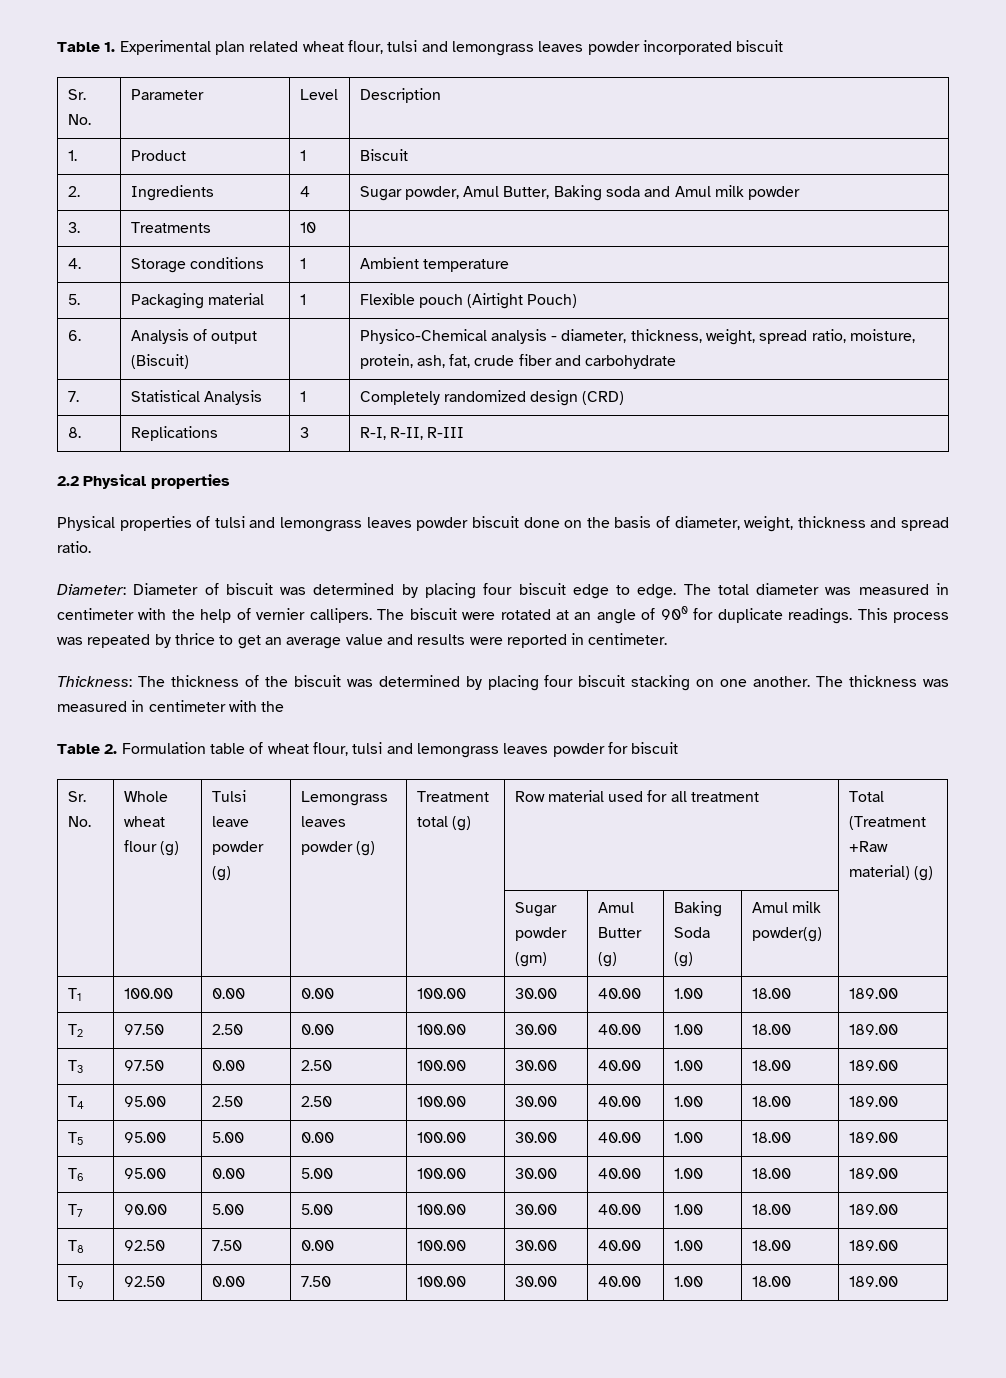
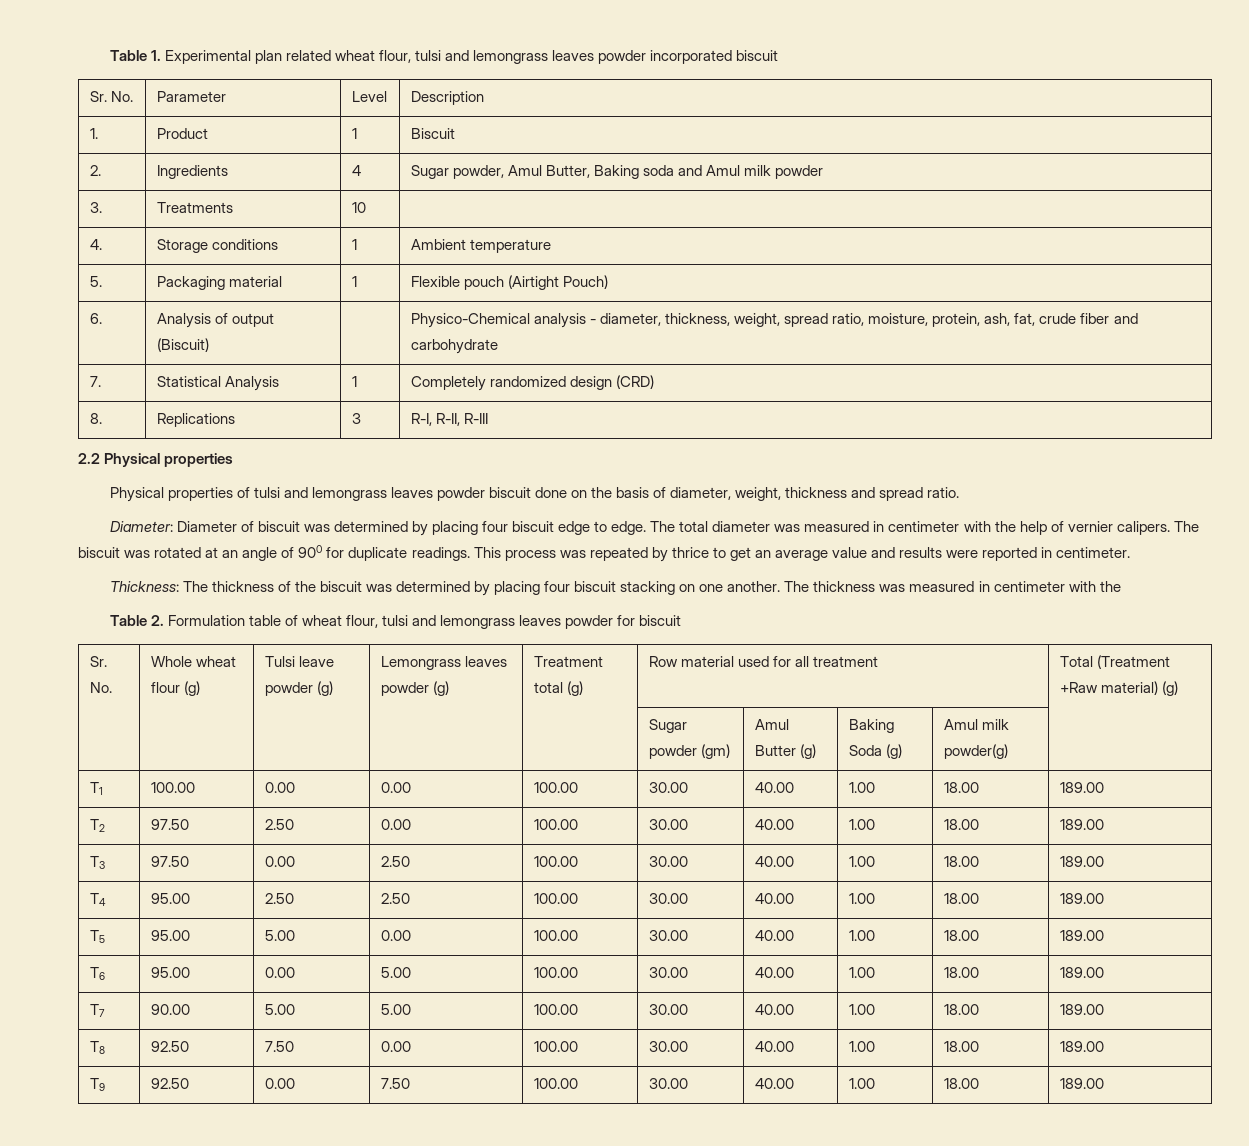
[309,608,372,623] callipers. -> [1116,521,1170,535] calipers.
[462,612,496,620] were -> [124,550,151,558] was

